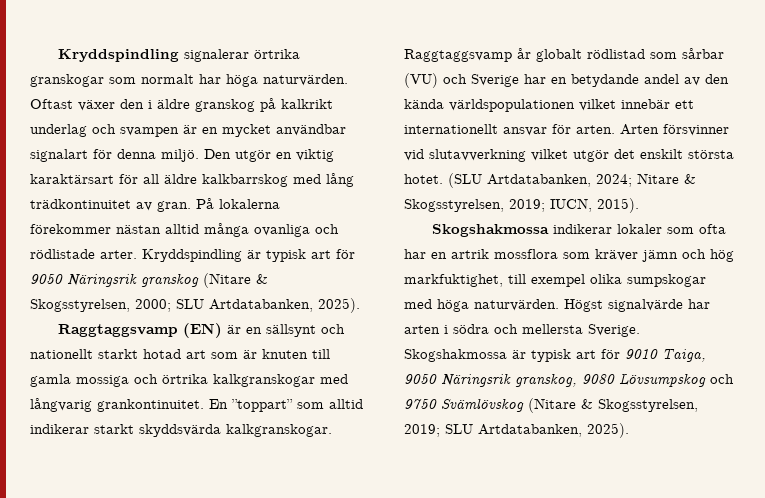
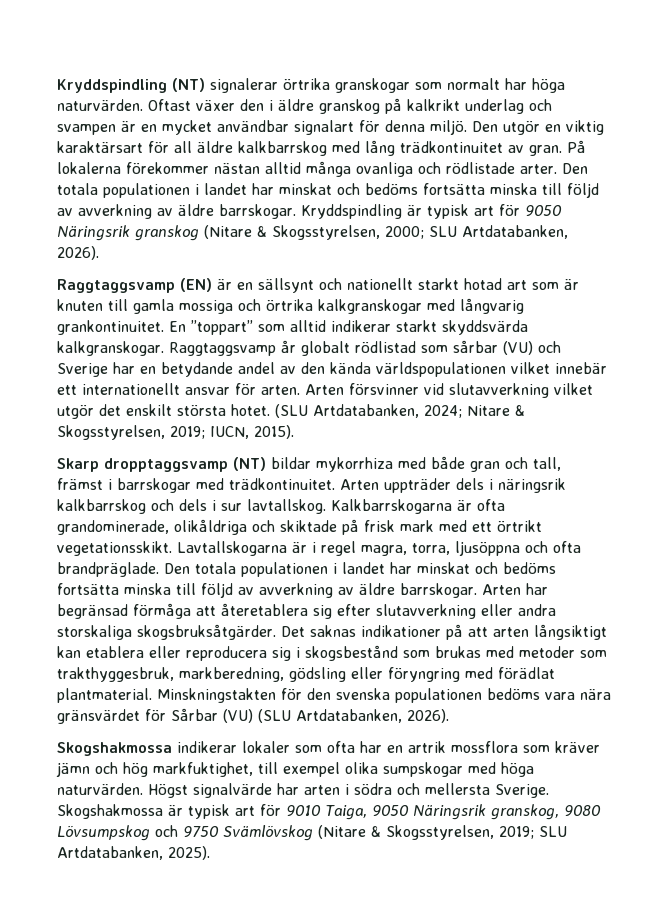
[58,49,180,62] Kryddspindling -> [57,78,205,93] Kryddspindling (NT)
(137, 254) none -> [562,163,588,174] [57,183,599,198] [57,204,296,219] Den totala populationen i landet har minskat och bedöms fortsätta minska till följd av avverkning av äldre barrskogar.
[318,298,360,313] 2025). -> [57,246,99,260] 2026).
(639, 205) none -> [57,456,561,472] [57,478,566,493] [57,499,505,514] [57,519,542,535] [57,541,581,556] [57,562,556,577] [57,583,548,598] [57,603,556,619] [57,624,607,640] [57,645,607,661] [57,667,555,682] [57,688,611,703] [57,708,449,724] // Skarp dropptaggsvamp (NT) bildar mykorrhiza med både gran och tall, främst i barrskogar med trädkontinuitet. Arten uppträder dels i näringsrik kalkbarrskog och dels i sur lavtallskog. Kalkbarrskogarna är ofta grandominerade, olikåldriga och skiktade på frisk mark med ett örtrikt vegetationsskikt. Lavtallskogarna är i regel magra, torra, ljusöppna och ofta brandpräglade. Den totala populationen i landet har minskat och bedöms fortsätta minska till följd av avverkning av äldre barrskogar. Arten har begränsad förmåga att återetablera sig efter slutavverkning eller andra storskaliga skogsbruksåtgärder. Det saknas indikationer på att arten långsiktigt kan etablera eller reproducera sig i skogsbestånd som brukas med metoder som trakthyggesbruk, markberedning, gödsling eller föryngring med förädlat plantmaterial. Minskningstakten för den svenska populationen bedöms vara nära gränsvärdet för Sårbar (VU) (SLU Artdatabanken, 2026).

